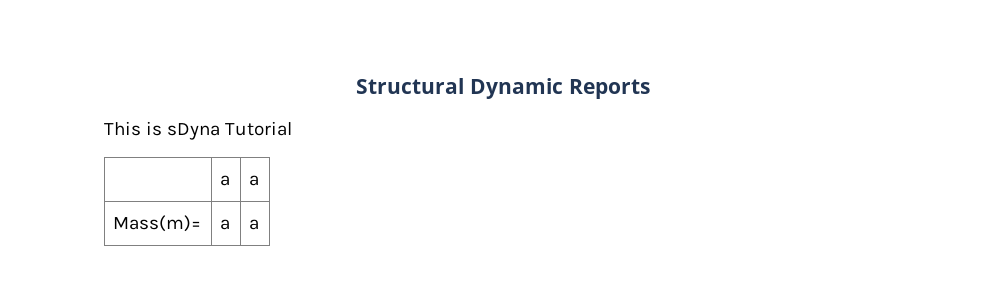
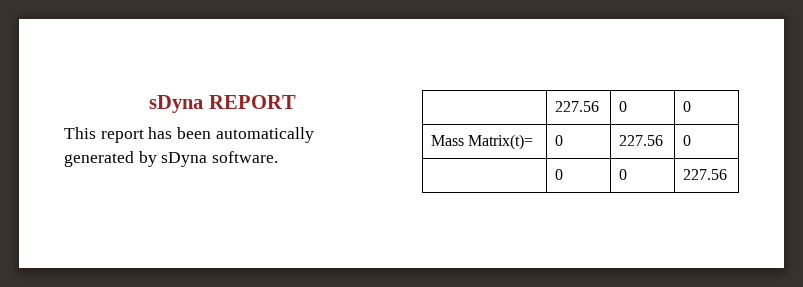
[356,78,650,99] [104,121,293,140] [220,175,231,186] [249,175,260,186] [113,215,202,232] [220,219,231,230] [249,219,260,230] Structural Dynamic Reports // This is sDyna Tutorial // | a | a // Mass(m)= | a | a -> [149,95,296,113] [64,127,314,143] [64,151,279,167] [555,101,600,112] [619,101,628,112] [683,101,692,112] [431,134,534,150] [555,135,564,146] [619,135,664,146] [683,135,692,146] [555,169,564,180] [619,169,628,180] [683,169,728,180] sDyna REPORT // This report has been automatically generated by sDyna software. // | 227.56 | 0 | 0 // Mass Matrix(t)= | 0 | 227.56 | 0 // | 0 | 0 | 227.56

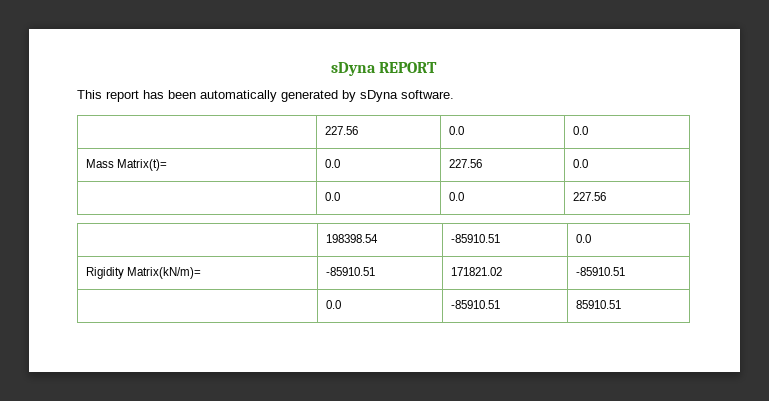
[619,101,628,112] [683,101,692,112] 0 | 0 -> [449,126,465,135] [573,126,589,135] 0.0 | 0.0
[555,135,564,146] [619,135,664,146] [683,135,692,146] [555,169,564,180] [619,169,628,180] [683,169,728,180] 0 | 227.56 | 0 // | 0 | 0 | 227.56 -> [325,159,341,168] [449,159,483,168] [573,159,589,168] [325,192,341,201] [449,192,465,201] [573,192,607,201] [326,234,379,243] [451,234,501,243] [576,234,592,243] [86,267,202,279] [326,267,376,276] [451,267,503,276] [576,267,626,276] [326,300,342,309] [451,300,501,309] [576,300,622,309] 0.0 | 227.56 | 0.0 // | 0.0 | 0.0 | 227.56 // | 198398.54 | -85910.51 | 0.0 // Rigidity Matrix(kN/m)= | -85910.51 | 171821.02 | -85910.51 // | 0.0 | -85910.51 | 85910.51

